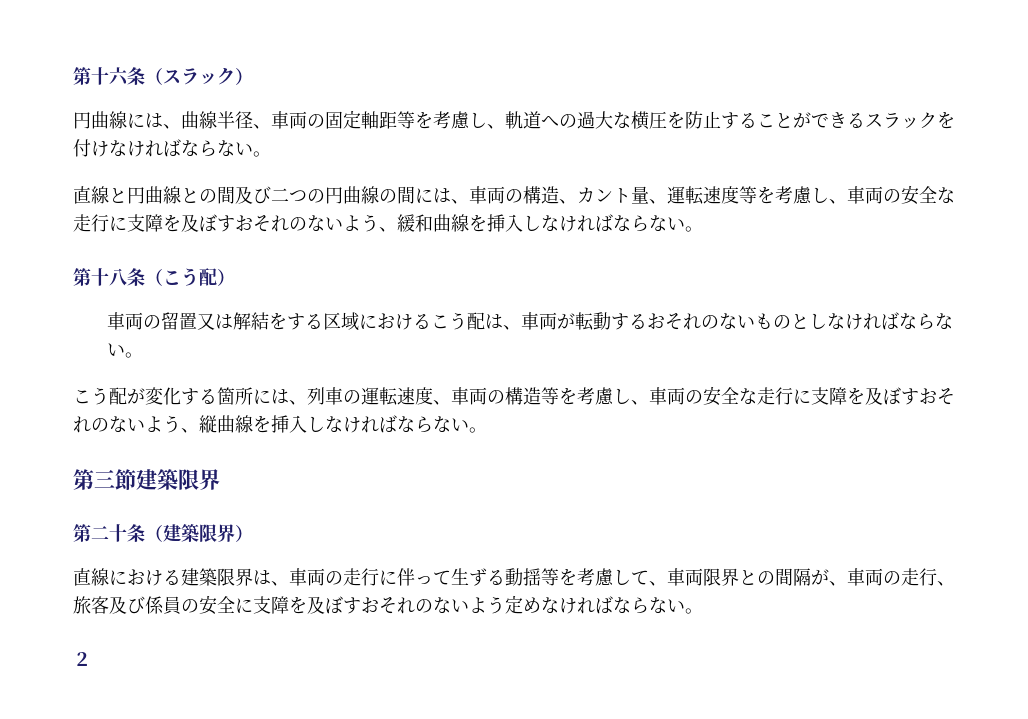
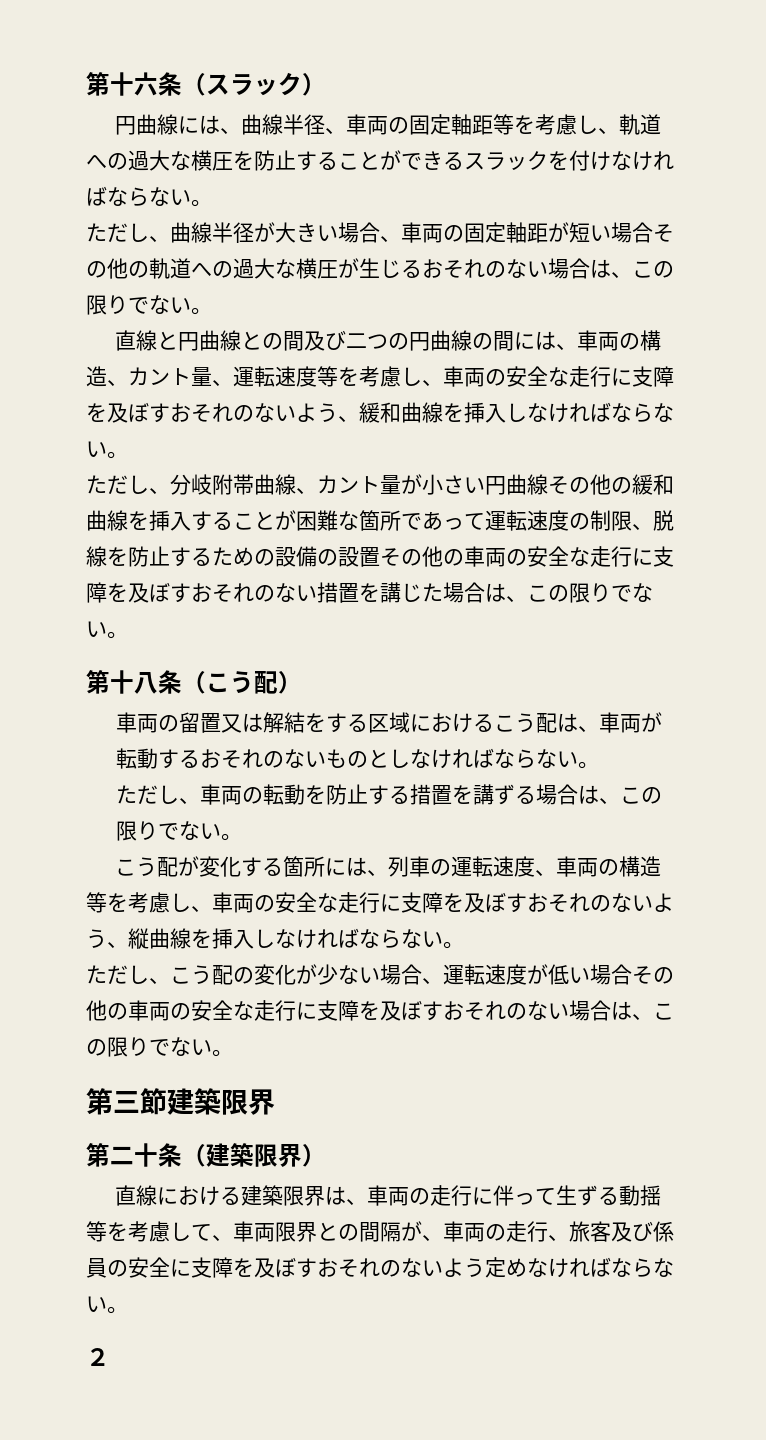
(271, 154) none -> [86,222,674,243] [86,258,674,279] [86,295,212,315] // ただし、曲線半径が大きい場合、車両の固定軸距が短い場合その他の軌道への過大な横圧が生じるおそれのない場合は、この限りでない。
(703, 229) none -> [86,474,674,495] [86,510,674,531] [86,546,674,567] [86,582,653,603] [86,621,128,639] // ただし、分岐附帯曲線、カント量が小さい円曲線その他の緩和曲線を挿入することが困難な箇所であって運転速度の制限、脱線を防止するための設備の設置その他の車両の安全な走行に支障を及ぼすおそれのない措置を講じた場合は、この限りでない。
(143, 355) none -> [115,784,662,805] [115,821,242,841] // ただし、車両の転動を防止する措置を講ずる場合は、この限りでない。
(487, 430) none -> [86,964,674,985] [86,1000,674,1021] [86,1037,233,1057] // ただし、こう配の変化が少ない場合、運転速度が低い場合その他の車両の安全な走行に支障を及ぼすおそれのない場合は、この限りでない。

